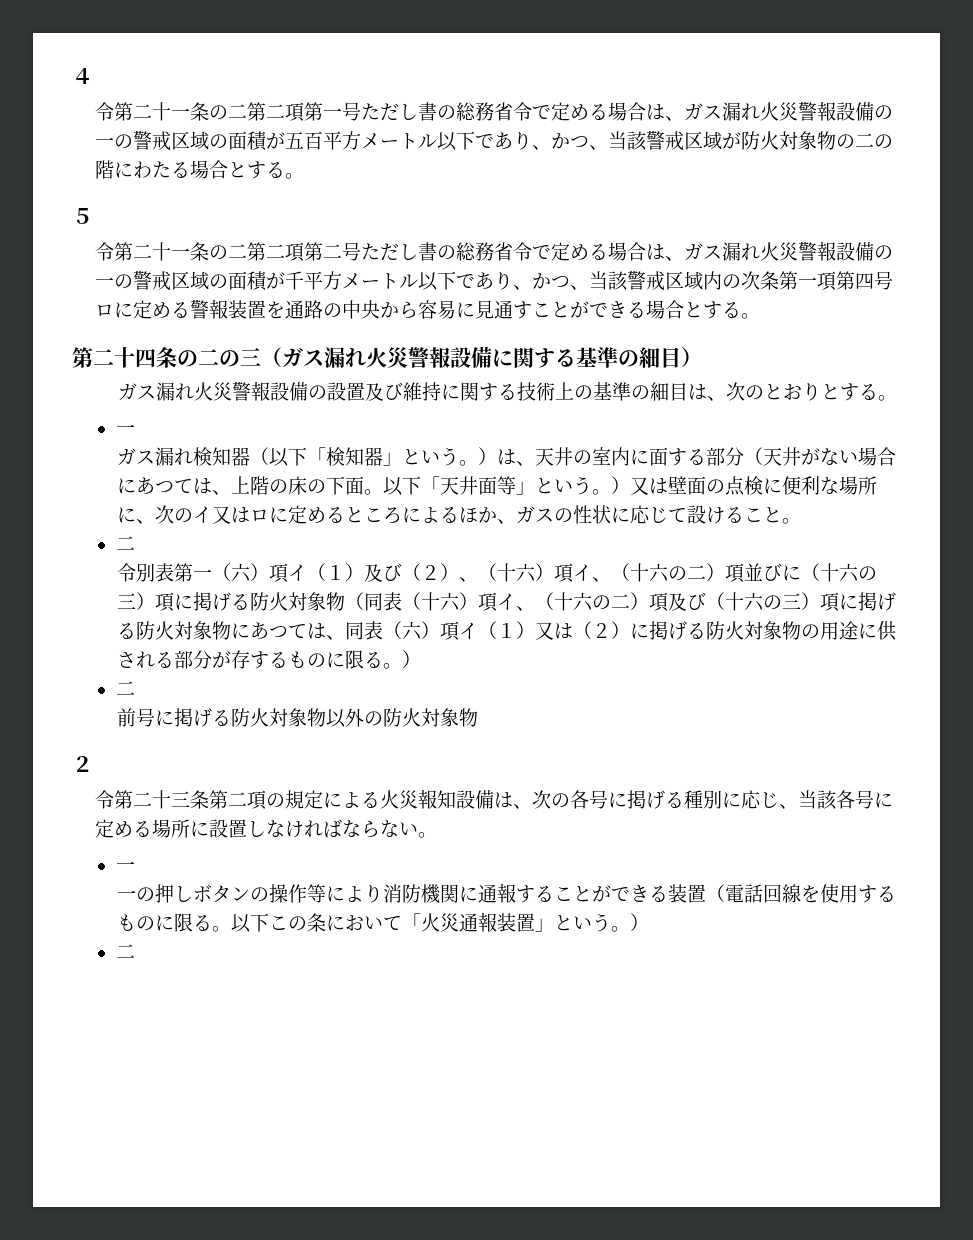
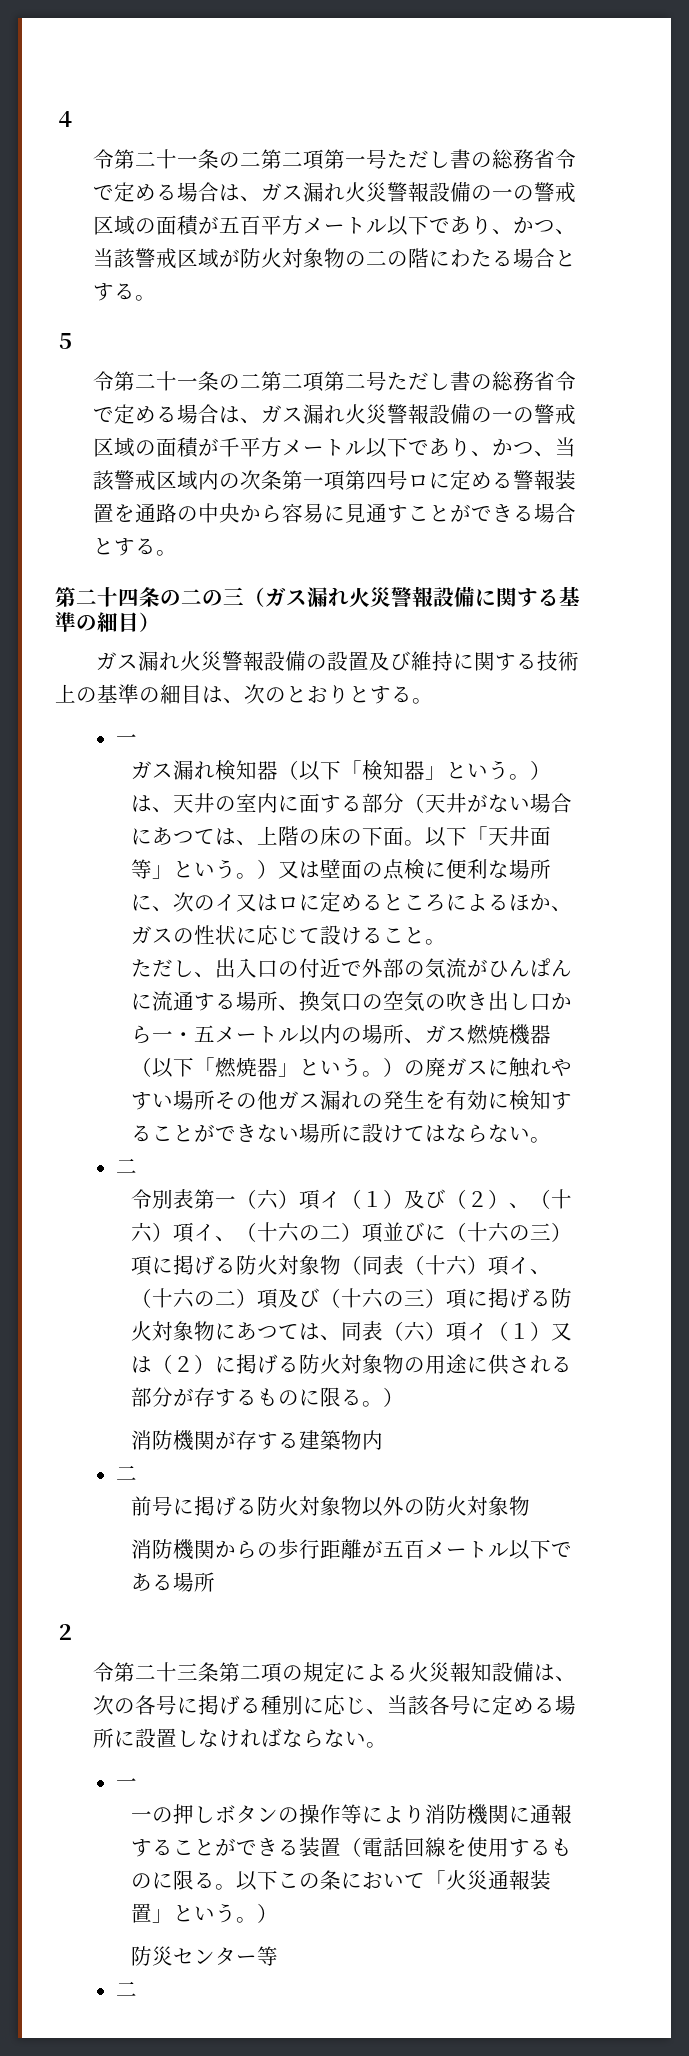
(802, 521) none -> [131,958,573,979] [131,991,573,1012] [131,1024,552,1045] [131,1057,573,1078] [131,1090,573,1110] [131,1123,552,1143] // ただし、出入口の付近で外部の気流がひんぱんに流通する場所、換気口の空気の吹き出し口から一・五メートル以内の場所、ガス燃焼機器（以下「燃焼器」という。）の廃ガスに触れやすい場所その他ガス漏れの発生を有効に検知することができない場所に設けてはならない。
(422, 659) none -> [131,1430,384,1451] // 消防機関が存する建築物内
(479, 717) none -> [131,1539,573,1560] [131,1572,216,1592] // 消防機関からの歩行距離が五百メートル以下である場所
(650, 922) none -> [131,1946,279,1966] // 防災センター等

